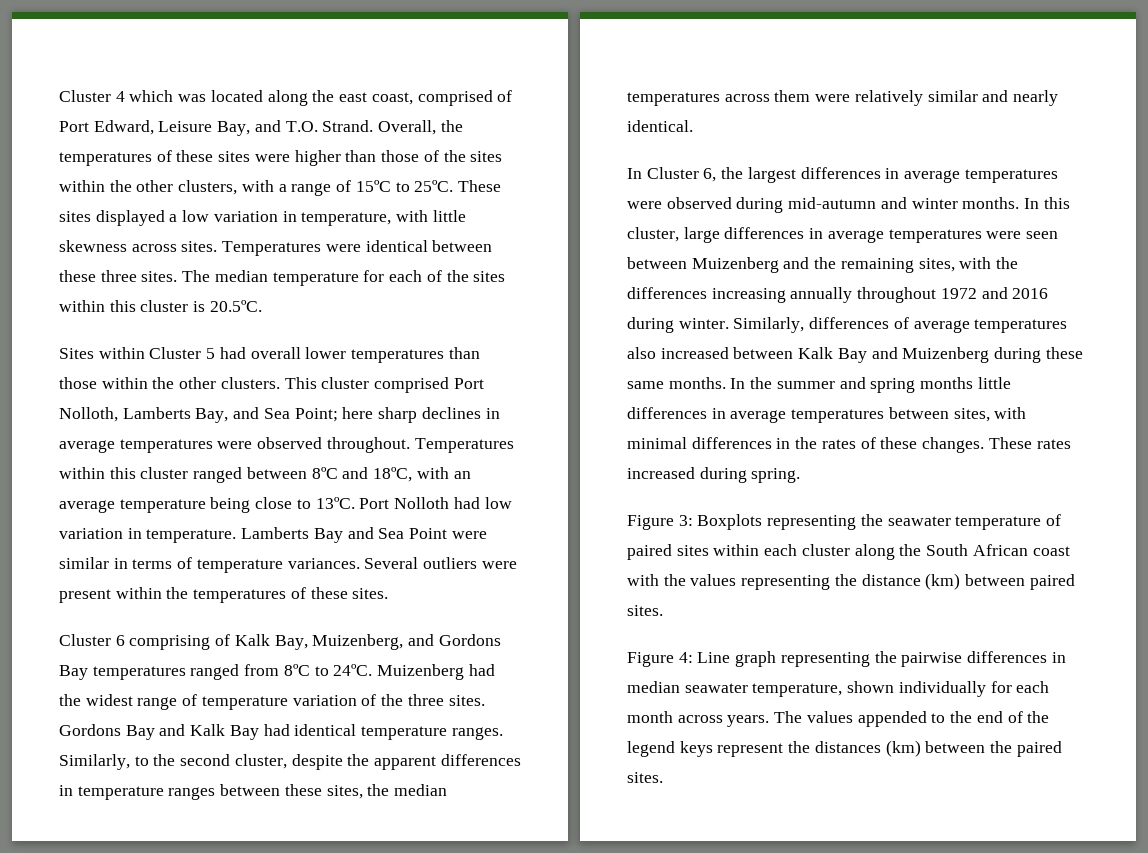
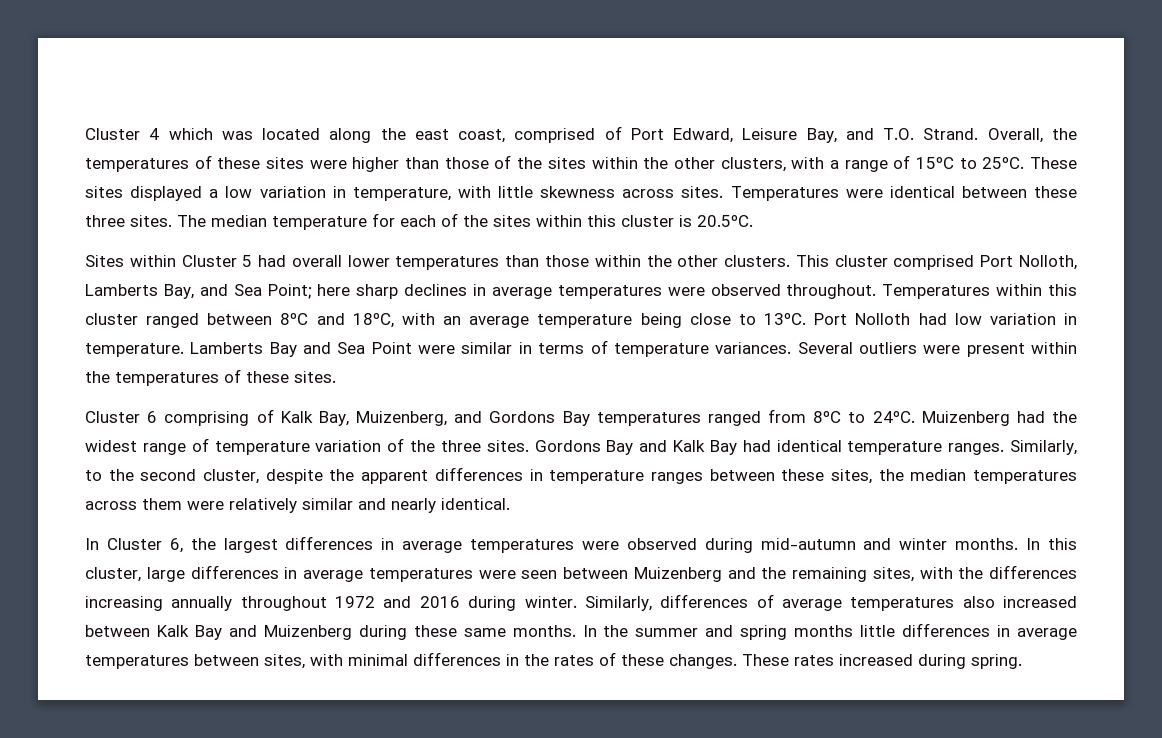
[627,514,1062,530] [627,544,1070,560] [627,573,1075,590] [627,605,663,616] [627,651,1066,667] [627,681,1050,697] [627,711,1050,727] [627,740,1062,757] [627,772,663,783] // Figure 3: Boxplots representing the seawater temperature of paired sites within each cluster along the South African coast with the values representing the distance (km) between paired sites. // Figure 4: Line graph representing the pairwise differences in median seawater temperature, shown individually for each month across years. The values appended to the end of the legend keys represent the distances (km) between the paired sites. -> (1022, 661) none

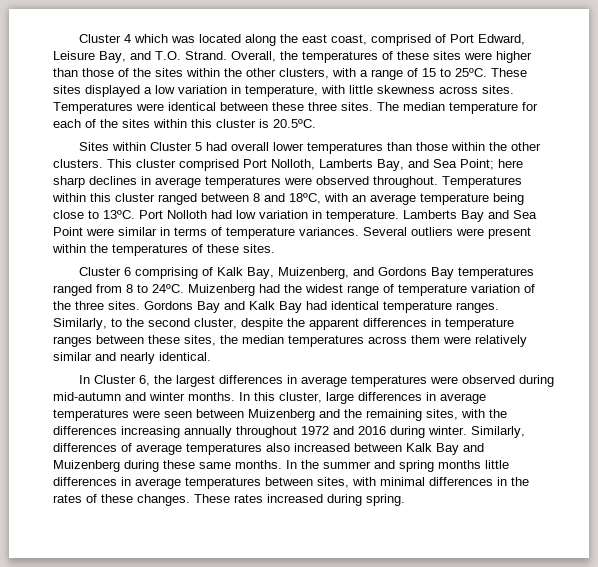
[915,157,954,169] 15ºC -> [422,68,436,77] 15
[280,313,309,325] 8ºC -> [253,193,260,202] 8
[813,411,842,423] 8ºC -> [126,284,133,293] 8

